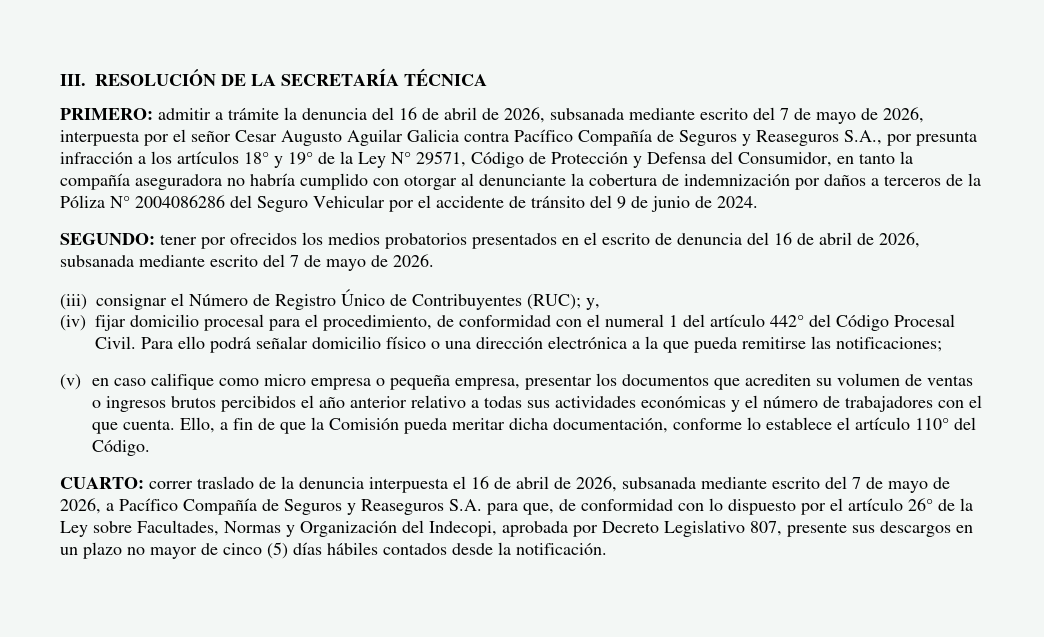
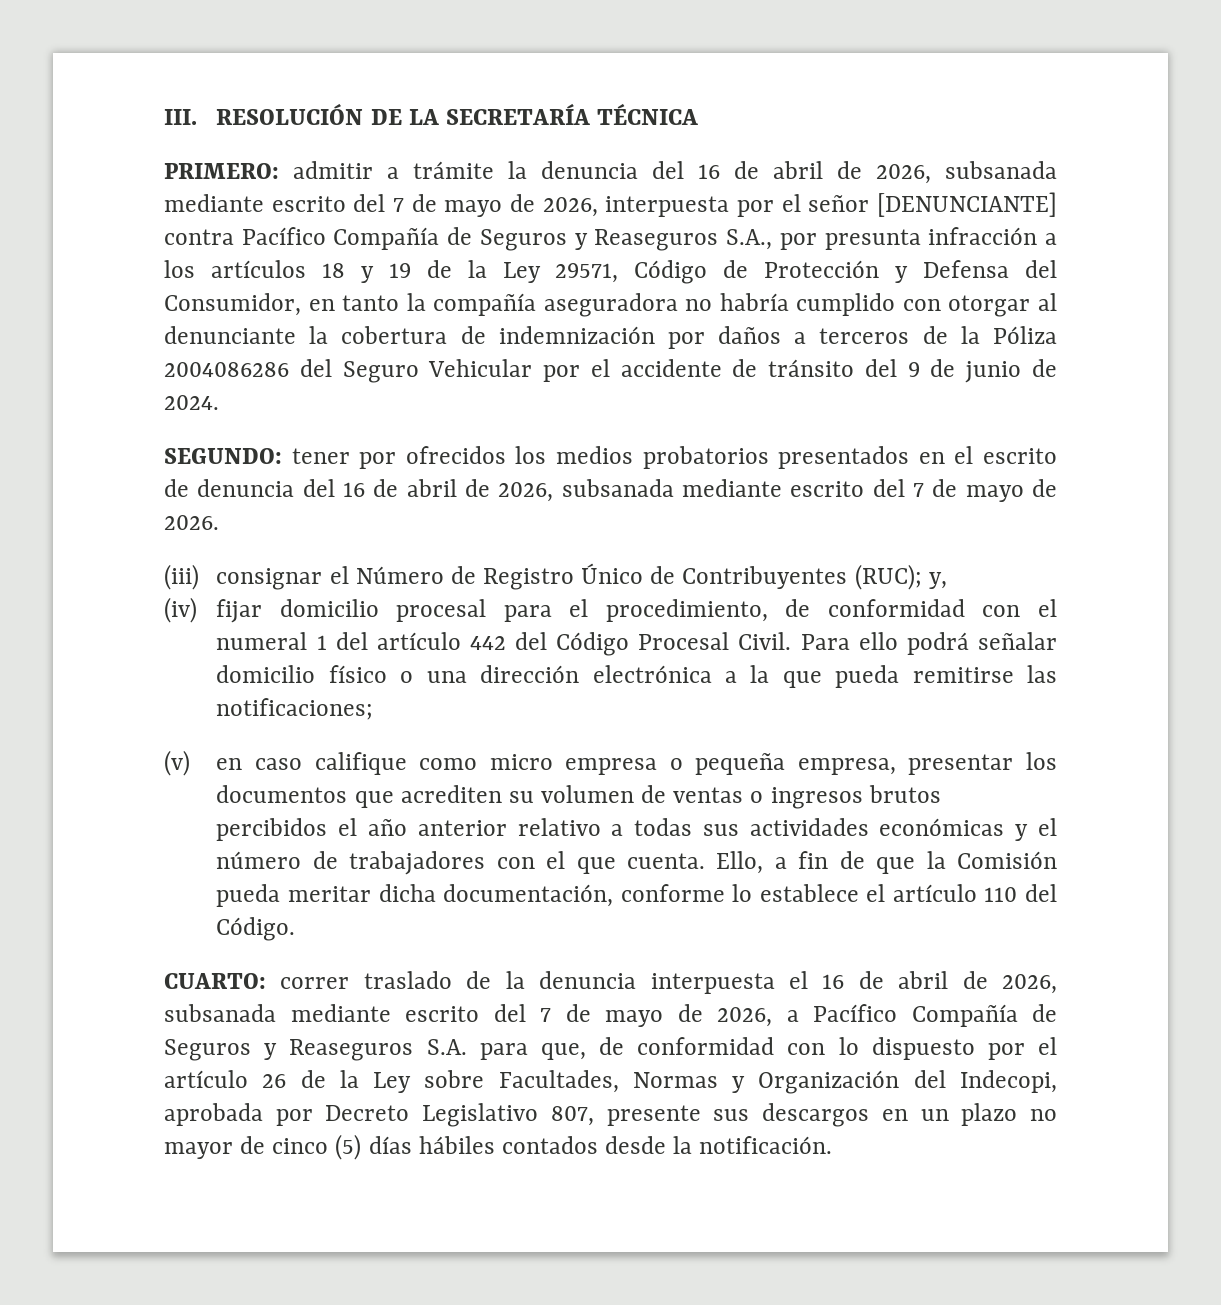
[235,129,459,146] Cesar Augusto Aguilar Galicia -> [876,192,1057,217] [DENUNCIANTE]
[244,151,411,168] 18° y 19° de la Ley N° -> [321,260,541,283] 18 y 19 de la Ley
[110,196,130,208] N° -> (1057, 335) none
[770,315,804,327] 442° -> [469,636,506,650] 442
[915,418,950,430] 110° -> [984,887,1018,902] 110
[908,498,933,511] 26° -> [262,1074,287,1088] 26

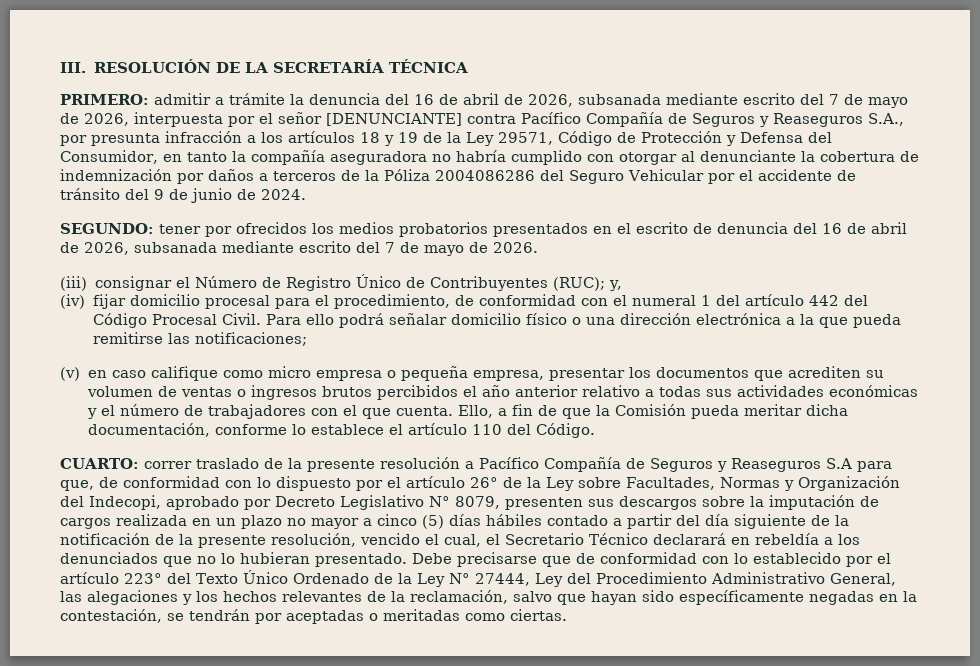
[539,971,1057,994] [164,1004,772,1027] denuncia interpuesta el 16 de abril de 2026, subsanada mediante escrito del 7 de mayo de 2026, -> [307,457,460,472] presente resolución
[426,1039,467,1055] S.A. -> [826,458,852,469] S.A
[262,1074,287,1088] 26 -> [470,477,498,488] 26°
[164,1103,263,1126] aprobada -> [166,496,239,510] aprobado
[550,1103,870,1127] 807, presente sus descargos -> [429,495,879,510] [60,514,187,529] N° 8079, presenten sus descargos sobre la imputación de cargos realizada
[240,1136,266,1154] de -> [363,518,372,526] a
[501,1136,833,1154] contados desde la notificación. -> [547,514,849,529] [60,533,860,548] [60,552,891,567] [60,570,896,587] [60,590,917,605] [60,609,567,624] contado a partir del día siguiente de la notificación de la presente resolución, vencido el cual, el Secretario Técnico declarará en rebeldía a los denunciados que no lo hubieran presentado. Debe precisarse que de conformidad con lo establecido por el artículo 223° del Texto Único Ordenado de la Ley N° 27444, Ley del Procedimiento Administrativo General, las alegaciones y los hechos relevantes de la reclamación, salvo que hayan sido específicamente negadas en la contestación, se tendrán por aceptadas o meritadas como ciertas.

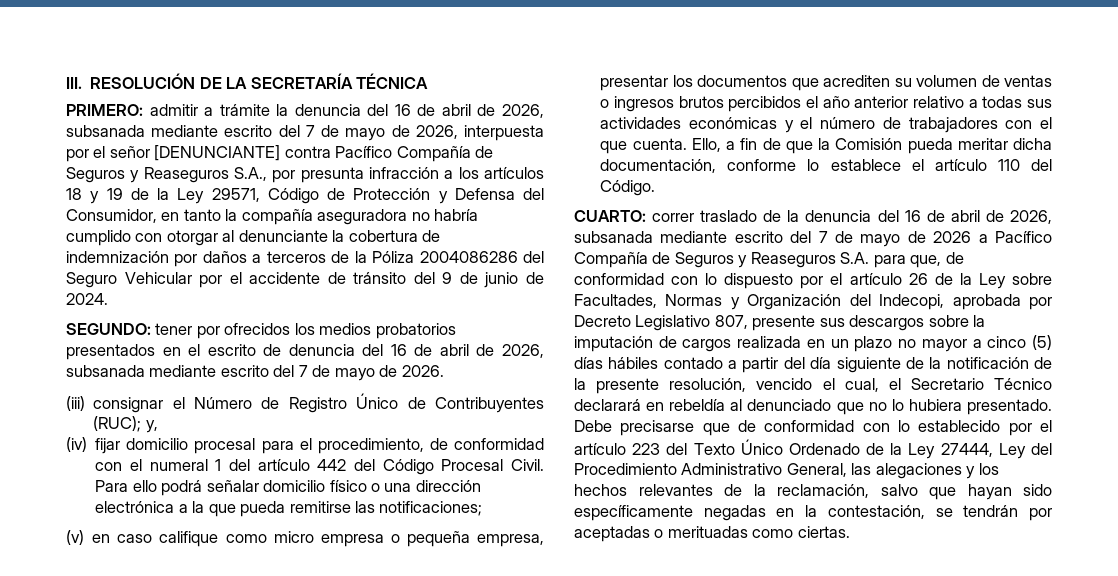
[307,457,460,472] presente resolución -> [805,210,1052,224] [574,231,972,247] denuncia del 16 de abril de 2026, subsanada mediante escrito del 7 de mayo de 2026
[826,458,852,469] S.A -> [840,252,870,264] S.A.
[470,477,498,488] 26° -> [908,273,928,285] 26
[166,496,239,510] aprobado -> [952,294,1021,310] aprobada
[429,496,583,510] N° 8079, presenten -> [714,315,816,331] 807, presente
[823,534,860,545] [60,552,158,564] a los denunciados -> [730,399,832,411] al denunciado
[240,552,310,564] hubieran -> [908,399,962,411] hubiera
[124,573,162,584] 223° -> [632,443,661,455] 223
[448,573,470,584] N° -> (936, 451) none
[383,609,460,621] meritadas -> [667,526,748,538] merituadas

